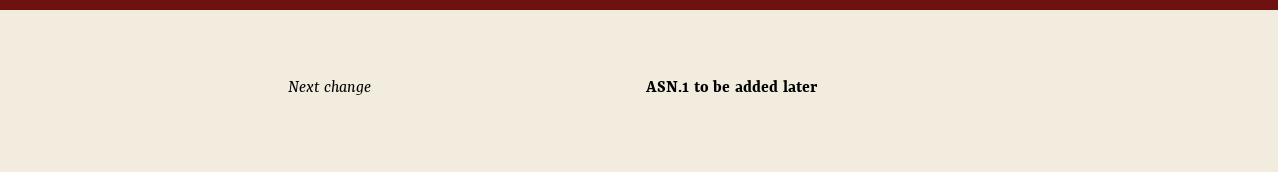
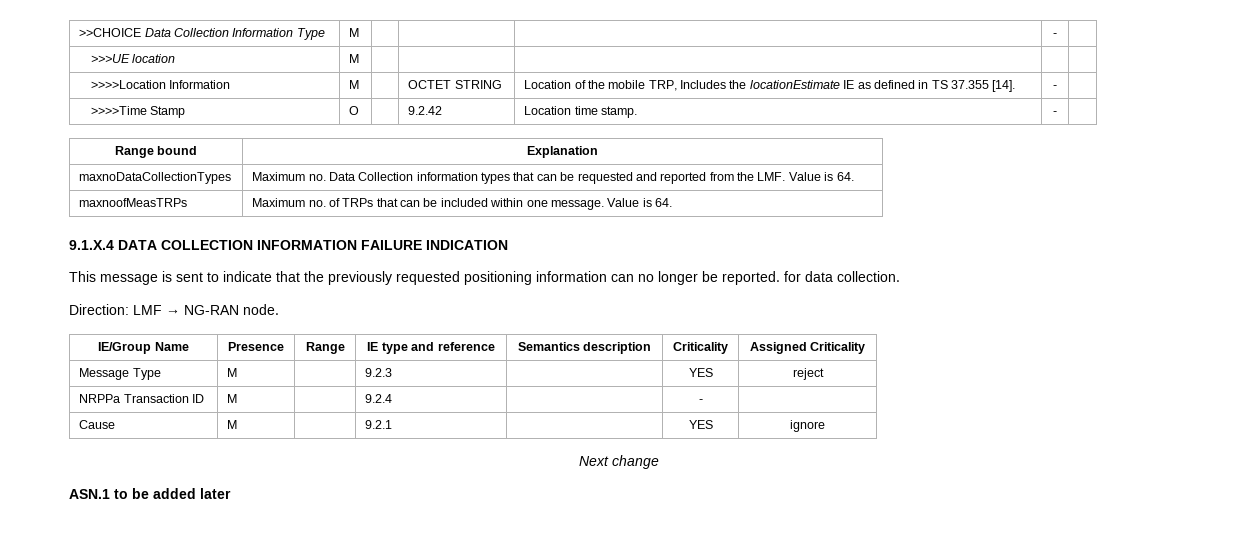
(287, 86) none -> [79,28,325,40] [349,28,360,37] [1053,33,1057,37] [90,54,176,63] [349,54,360,63] [90,80,231,89] [349,80,360,89] [408,80,502,89] [524,80,1016,92] [1053,85,1057,89] [90,106,186,118] [349,106,360,115] [408,106,443,115] [524,106,637,118] [1053,111,1057,115] [114,146,198,158] [527,146,598,158] [79,172,232,184] [252,172,854,184] [79,198,188,207] [252,198,673,210] [69,240,508,250] [69,271,900,285] [69,304,279,315] [98,342,189,354] [228,342,284,351] [305,342,345,354] [367,342,495,354] [517,342,652,354] [673,342,728,354] [749,342,866,354] [79,368,161,380] [227,368,238,377] [365,368,393,377] [688,368,713,377] [792,368,824,380] [79,394,204,403] [227,394,238,403] [365,394,393,403] [698,399,703,403] [79,420,116,429] [227,420,238,429] [365,420,393,429] [688,420,713,429] [790,420,825,432] >>CHOICE Data Collection Information Type | M | | | | - | // >>>UE location | M | | | | | // >>>>Location Information | M | | OCTET STRING | Location of the mobile TRP, Includes the locationEstimate IE as defined in TS 37.355 [14]. | - | // >>>>Time Stamp | O | | 9.2.42 | Location time stamp. | - | // Range bound | Explanation // maxnoDataCollectionTypes | Maximum no. Data Collection information types that can be requested and reported from the LMF. Value is 64. // maxnoofMeasTRPs | Maximum no. of TRPs that can be included within one message. Value is 64. // 9.1.X.4 DATA COLLECTION INFORMATION FAILURE INDICATION // This message is sent to indicate that the previously requested positioning information can no longer be reported. for data collection. // Direction: LMF → NG-RAN node. // IE/Group Name | Presence | Range | IE type and reference | Semantics description | Criticality | Assigned Criticality // Message Type | M | | 9.2.3 | | YES | reject // NRPPa Transaction ID | M | | 9.2.4 | | - | // Cause | M | | 9.2.1 | | YES | ignore //

